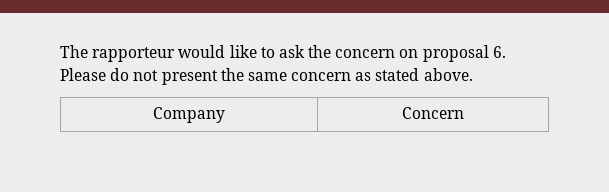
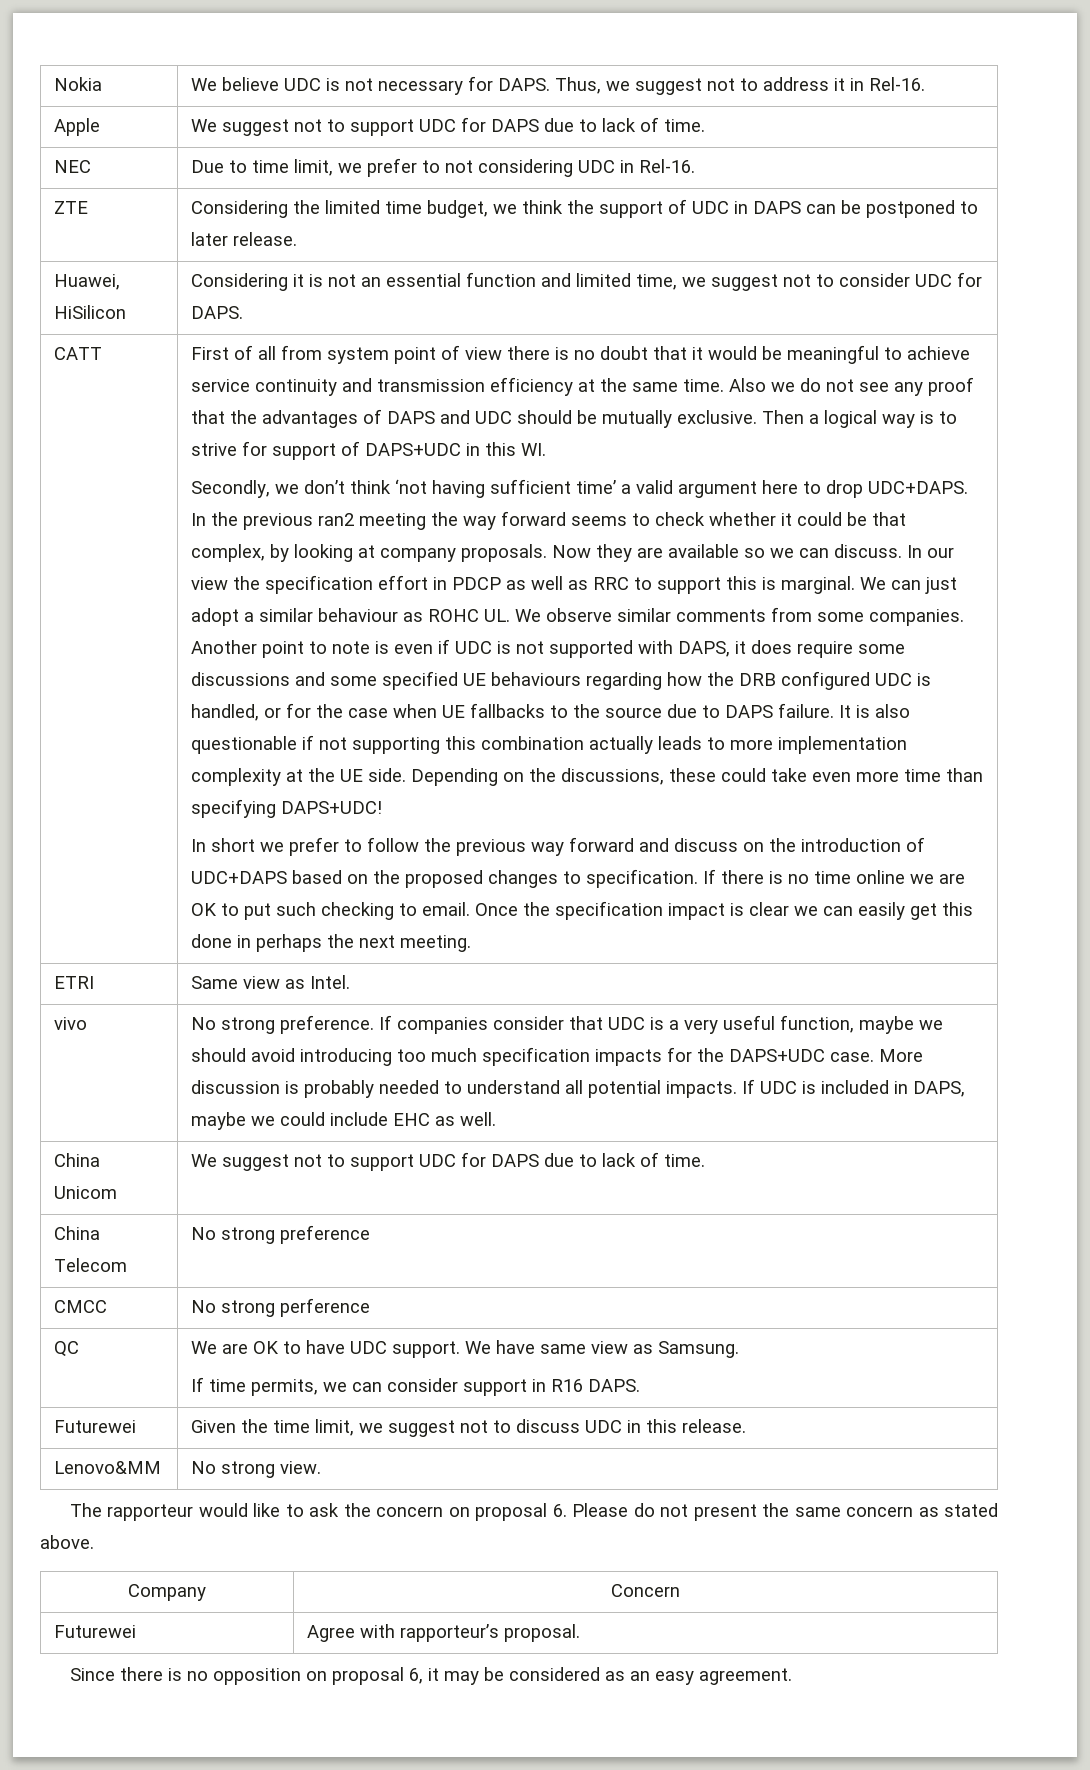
(60, 51) none -> [53,77,102,91] [190,76,925,95] [53,118,100,136] [190,117,705,136] [53,160,91,173] [190,158,695,177] [53,201,88,214] [190,199,978,218] [190,232,297,246] [53,274,120,290] [53,305,126,319] [190,272,982,291] [190,306,243,319] [53,347,102,360] [190,345,970,364] [190,377,974,396] [190,409,957,428] [190,441,546,460] [190,479,968,498] [190,511,906,530] [190,544,954,562] [190,575,957,594] [190,607,964,626] [190,639,905,658] [190,671,931,690] [190,703,910,721] [190,735,907,754] [190,768,983,786] [190,799,382,818] [190,837,925,856] [190,869,965,888] [190,901,973,920] [190,934,471,952] [53,976,94,989] [190,975,350,989] [53,1017,87,1030] [190,1015,943,1034] [190,1047,923,1066] [190,1079,965,1098] [190,1112,496,1130] [53,1153,100,1167] [53,1186,117,1199] [190,1152,705,1171] [53,1226,100,1240] [53,1258,127,1272] [190,1225,370,1244] [53,1300,107,1313] [190,1298,370,1317] [53,1341,79,1357] [190,1340,739,1358] [190,1377,640,1396] [53,1420,136,1433] [190,1419,746,1437] [53,1461,161,1474] [190,1461,321,1478] Nokia | We believe UDC is not necessary for DAPS. Thus, we suggest not to address it in Rel-16. // Apple | We suggest not to support UDC for DAPS due to lack of time. // NEC | Due to time limit, we prefer to not considering UDC in Rel-16. // ZTE | Considering the limited time budget, we think the support of UDC in DAPS can be postponed to later release. // Huawei, HiSilicon | Considering it is not an essential function and limited time, we suggest not to consider UDC for DAPS. // CATT | First of all from system point of view there is no doubt that it would be meaningful to achieve service continuity and transmission efficiency at the same time. Also we do not see any proof that the advantages of DAPS and UDC should be mutually exclusive. Then a logical way is to strive for support of DAPS+UDC in this WI. // Secondly, we don’t think ‘not having sufficient time’ a valid argument here to drop UDC+DAPS. In the previous ran2 meeting the way forward seems to check whether it could be that complex, by looking at company proposals. Now they are available so we can discuss. In our view the specification effort in PDCP as well as RRC to support this is marginal. We can just adopt a similar behaviour as ROHC UL. We observe similar comments from some companies. Another point to note is even if UDC is not supported with DAPS, it does require some discussions and some specified UE behaviours regarding how the DRB configured UDC is handled, or for the case when UE fallbacks to the source due to DAPS failure. It is also questionable if not supporting this combination actually leads to more implementation complexity at the UE side. Depending on the discussions, these could take even more time than specifying DAPS+UDC! // In short we prefer to follow the previous way forward and discuss on the introduction of UDC+DAPS based on the proposed changes to specification. If there is no time online we are OK to put such checking to email. Once the specification impact is clear we can easily get this done in perhaps the next meeting. // ETRI | Same view as Intel. // vivo | No strong preference. If companies consider that UDC is a very useful function, maybe we should avoid introducing too much specification impacts for the DAPS+UDC case. More discussion is probably needed to understand all potential impacts. If UDC is included in DAPS, maybe we could include EHC as well. // China Unicom | We suggest not to support UDC for DAPS due to lack of time. // China Telecom | No strong preference // CMCC | No strong perference // QC | We are OK to have UDC support. We have same view as Samsung. // If time permits, we can consider support in R16 DAPS. // Futurewei | Given the time limit, we suggest not to discuss UDC in this release. // Lenovo&MM | No strong view. //
(464, 113) none -> [53,1625,136,1638] [306,1624,580,1642] [69,1667,792,1685] // Futurewei | Agree with rapporteur’s proposal. // Since there is no opposition on proposal 6, it may be considered as an easy agreement.

